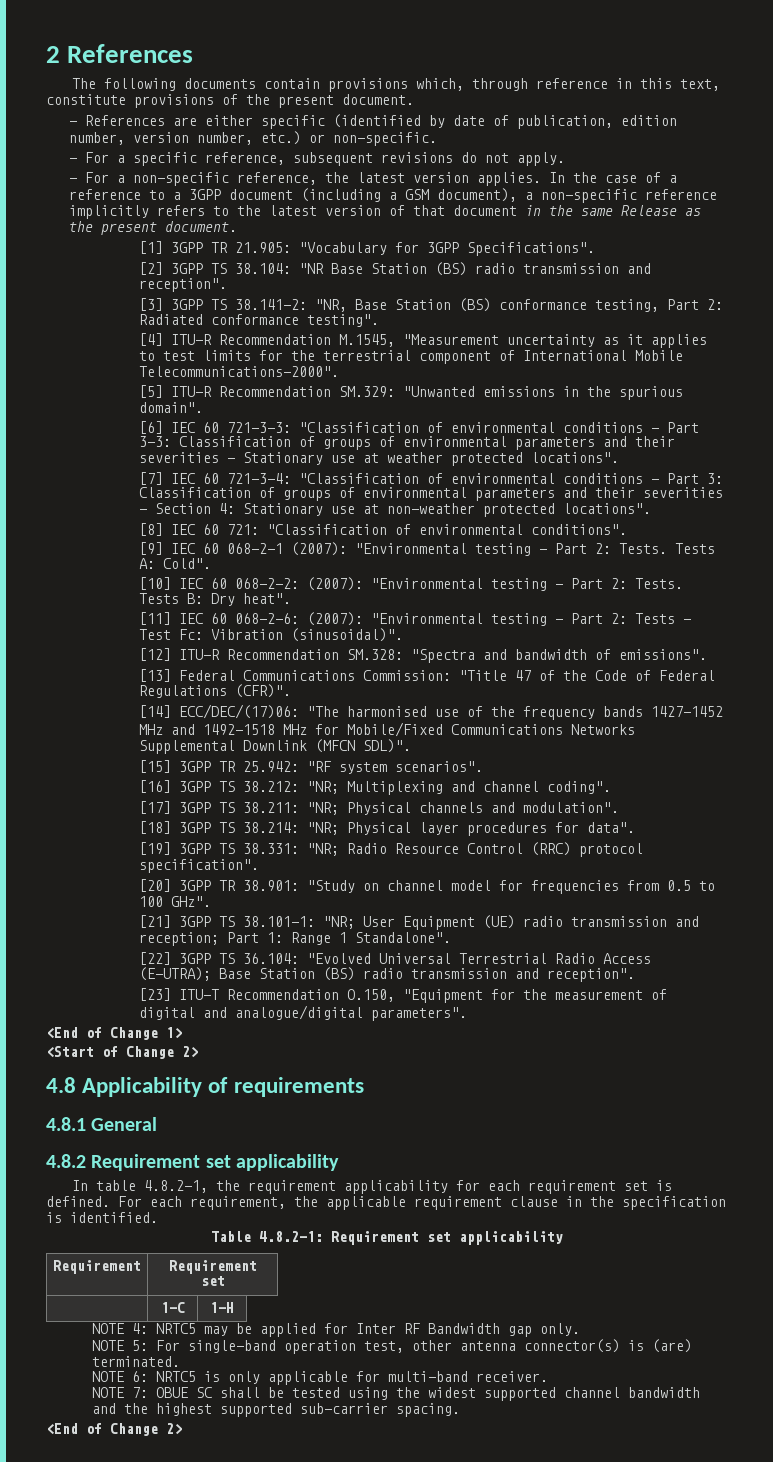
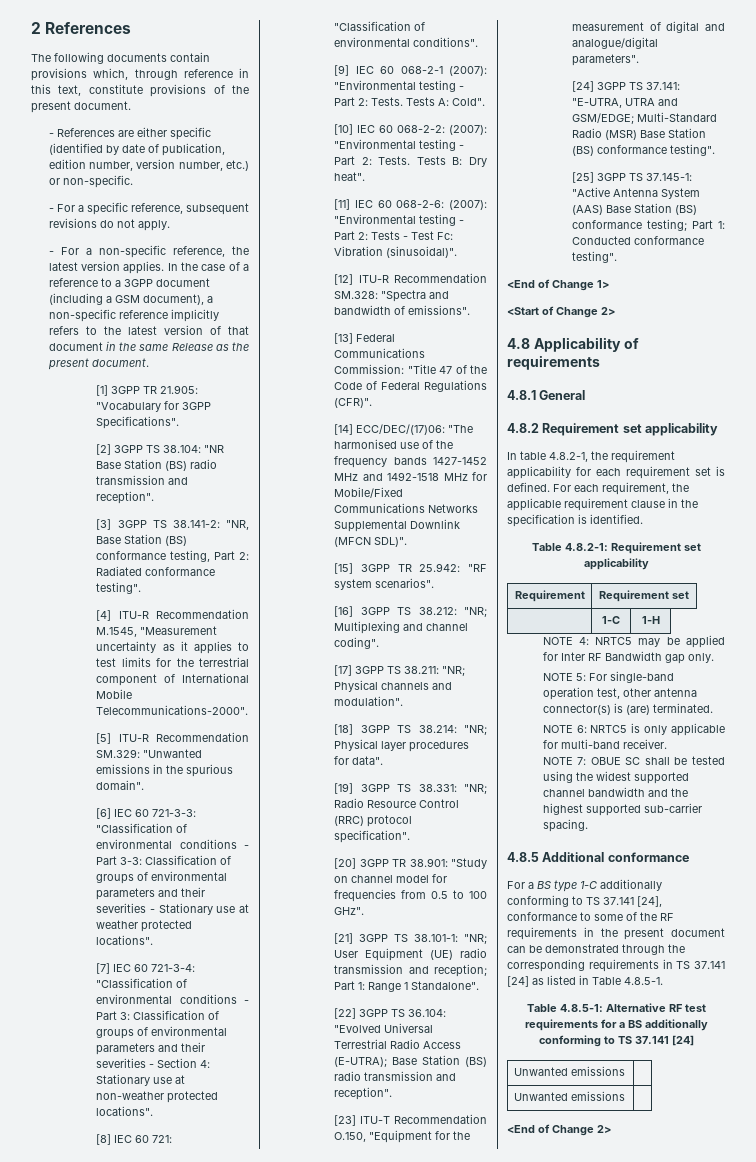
(467, 1014) none -> [572,81,681,92] [572,98,679,108] [572,112,718,124] [572,128,707,140] [572,144,716,156] [572,172,693,183] [572,187,701,199] [572,203,698,215] [572,219,725,231] [572,236,705,245] [572,251,618,263] // [24] 3GPP TS 37.141: "E-UTRA, UTRA and GSM/EDGE; Multi-Standard Radio (MSR) Base Station (BS) conformance testing". // [25] 3GPP TS 37.145-1: "Active Antenna System (AAS) Base Station (BS) conformance testing; Part 1: Conducted conformance testing".
(461, 1410) none -> [507,852,689,862] [507,879,662,892] [507,895,662,907] [507,912,674,921] [507,927,725,940] [507,944,685,955] [507,959,725,972] [507,975,663,987] [526,1003,706,1012] [524,1019,708,1031] [538,1035,694,1047] [513,1066,625,1076] [513,1091,625,1101] // 4.8.5 Additional conformance // For a BS type 1-C additionally conforming to TS 37.141 [24], conformance to some of the RF requirements in the present document can be demonstrated through the corresponding requirements in TS 37.141 [24] as listed in Table 4.8.5-1. // Table 4.8.5-1: Alternative RF test requirements for a BS additionally conforming to TS 37.141 [24] // Unwanted emissions | // Unwanted emissions |

